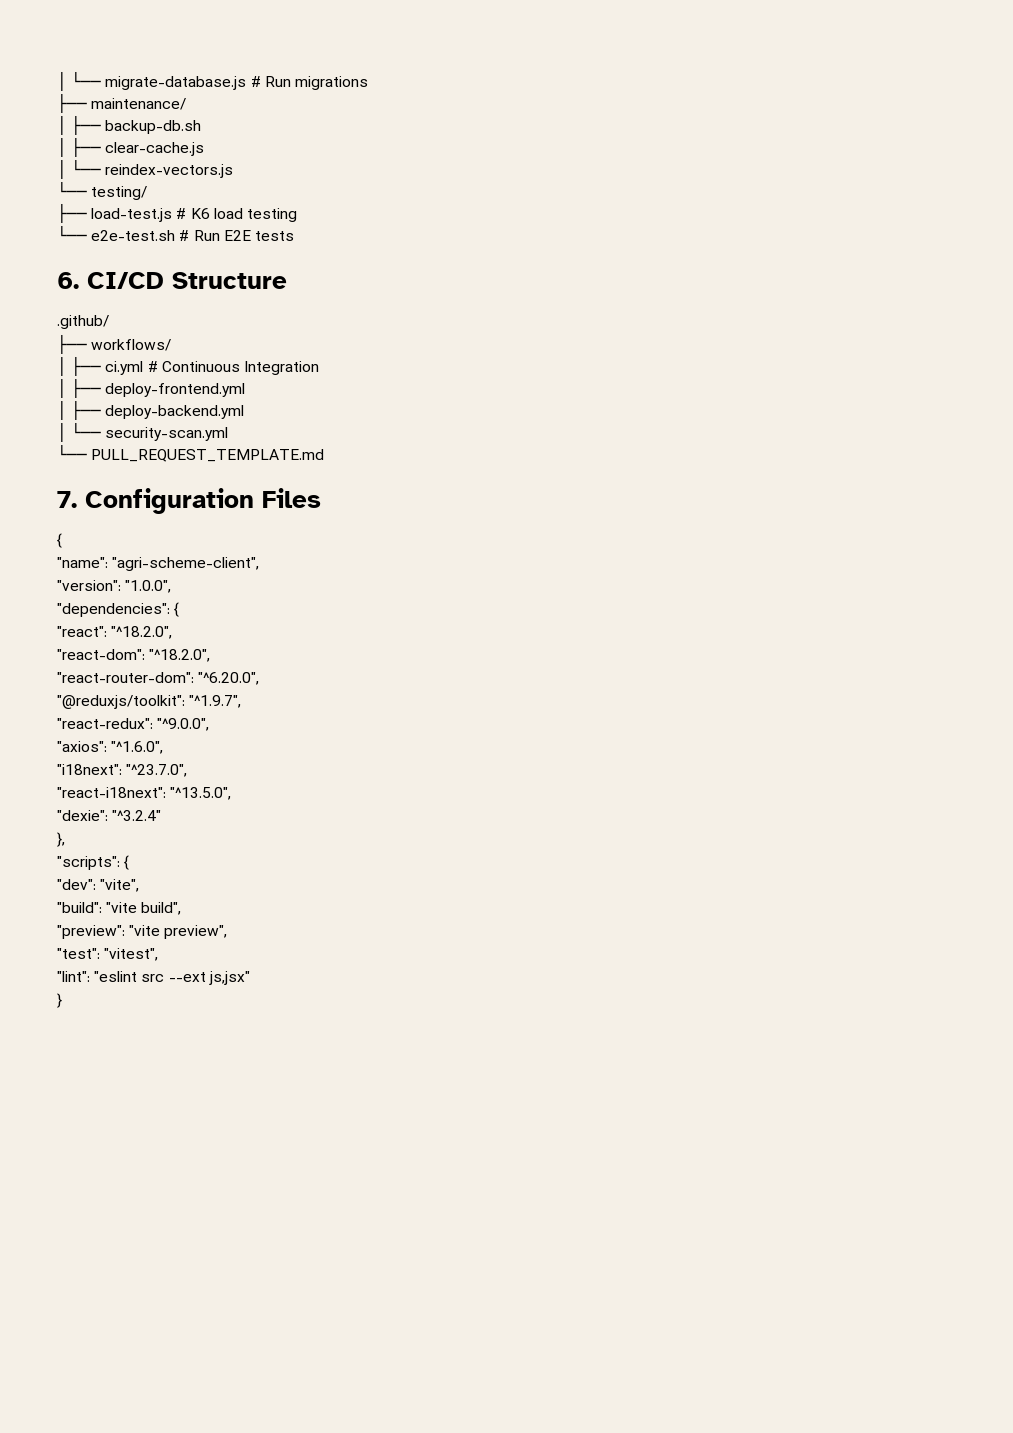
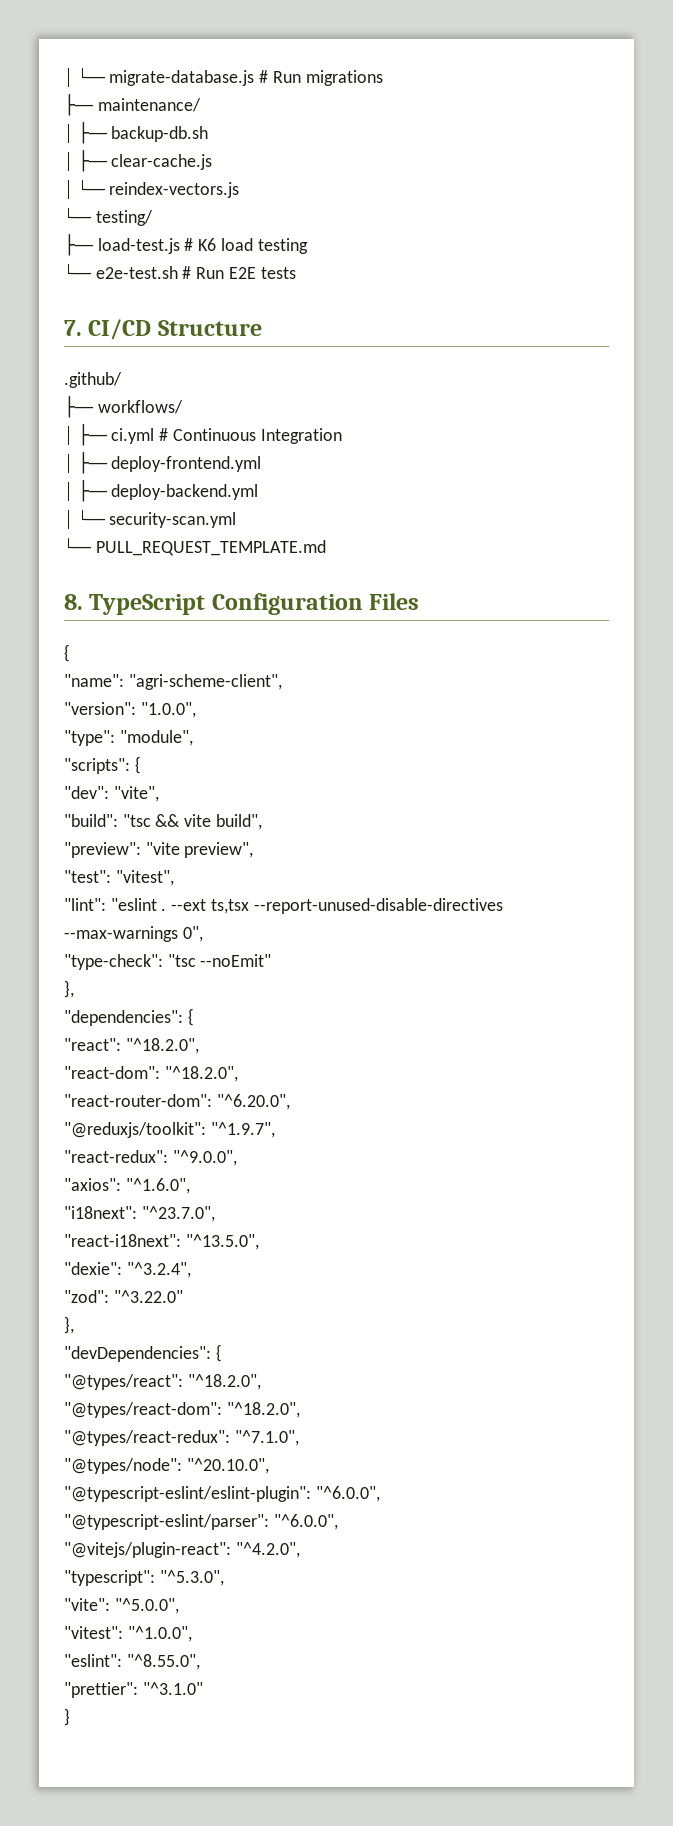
[57,272,79,289] 6. -> [64,320,82,336] 7.
[57,491,77,508] 7. -> [64,594,206,615] 8. TypeScript
(172, 586) none -> [64,730,193,746] [64,756,141,774] [64,786,159,802] [64,814,262,830] [64,842,254,858] [64,870,174,886] [64,898,503,914] [64,926,203,942] [64,954,272,970] [64,980,74,998] // "type": "module", // "scripts": { // "dev": "vite", // "build": "tsc && vite build", // "preview": "vite preview", // "test": "vitest", // "lint": "eslint . --ext ts,tsx --report-unused-disable-directives --max-warnings 0", // "type-check": "tsc --noEmit" // },
[112,810,162,821] [57,832,65,847] [57,855,130,870] [57,879,140,892] [57,902,182,915] [57,925,228,939] [57,948,159,961] [57,971,250,985] "^3.2.4" // }, // "scripts": { // "dev": "vite", // "build": "vite build", // "preview": "vite preview", // "test": "vitest", // "lint": "eslint src --ext js,jsx" -> [126,1262,191,1278] [64,1290,183,1303] [64,1316,74,1334] [64,1344,222,1362] [64,1374,261,1390] [64,1402,300,1418] [64,1430,299,1446] [64,1458,269,1474] [64,1486,380,1502] [64,1514,338,1530] [64,1542,300,1558] [64,1570,224,1586] [64,1598,179,1614] [64,1626,192,1642] [64,1654,200,1670] [64,1682,203,1698] "^3.2.4", // "zod": "^3.22.0" // }, // "devDependencies": { // "@types/react": "^18.2.0", // "@types/react-dom": "^18.2.0", // "@types/react-redux": "^7.1.0", // "@types/node": "^20.10.0", // "@typescript-eslint/eslint-plugin": "^6.0.0", // "@typescript-eslint/parser": "^6.0.0", // "@vitejs/plugin-react": "^4.2.0", // "typescript": "^5.3.0", // "vite": "^5.0.0", // "vitest": "^1.0.0", // "eslint": "^8.55.0", // "prettier": "^3.1.0"

